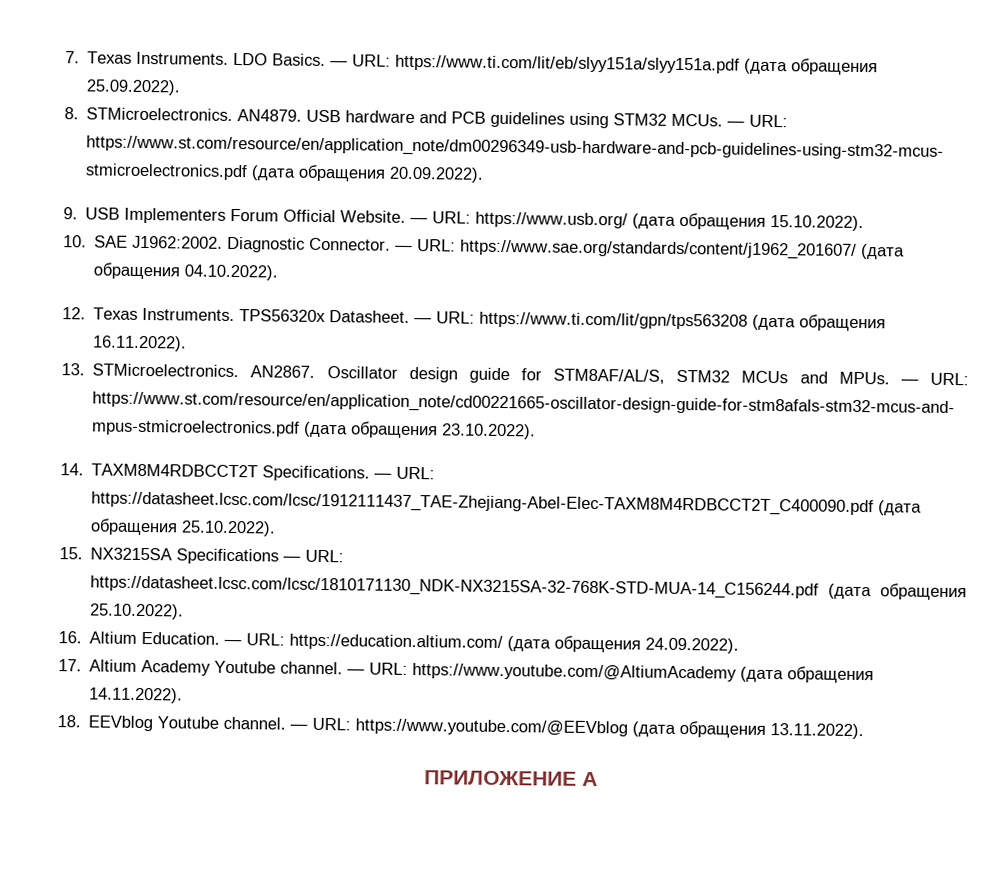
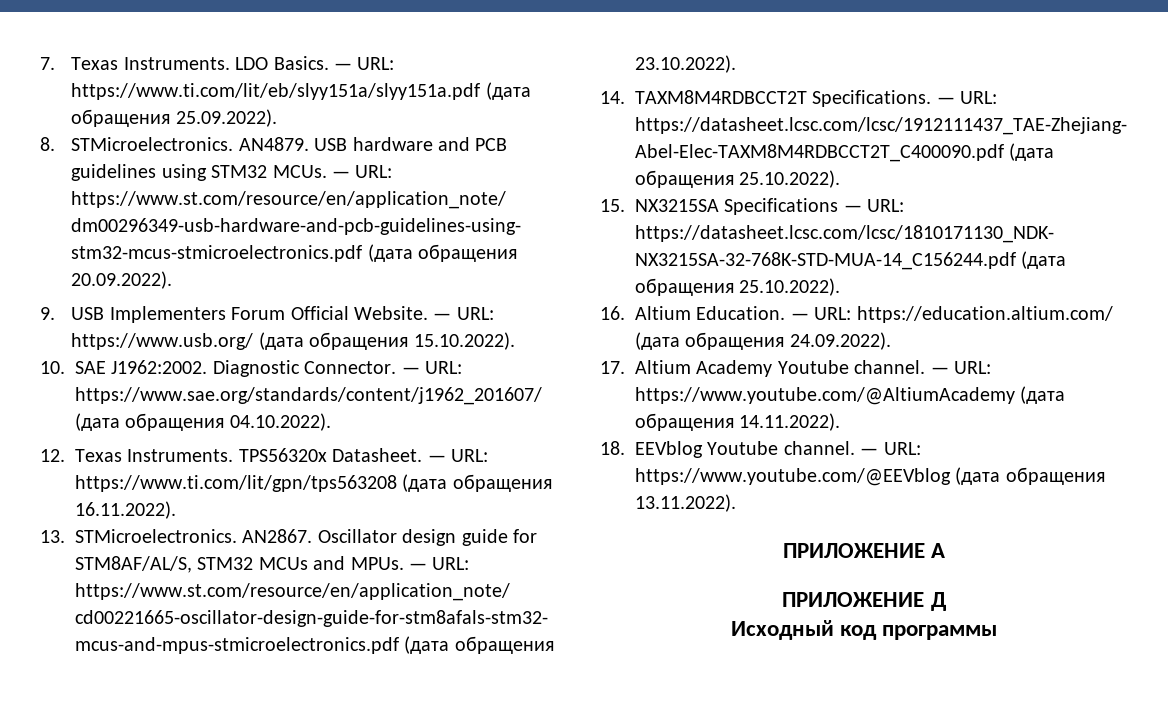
(598, 779) none -> [782,592,946,611] [730,620,998,640] // ПРИЛОЖЕНИЕ Д // Исходный код программы

